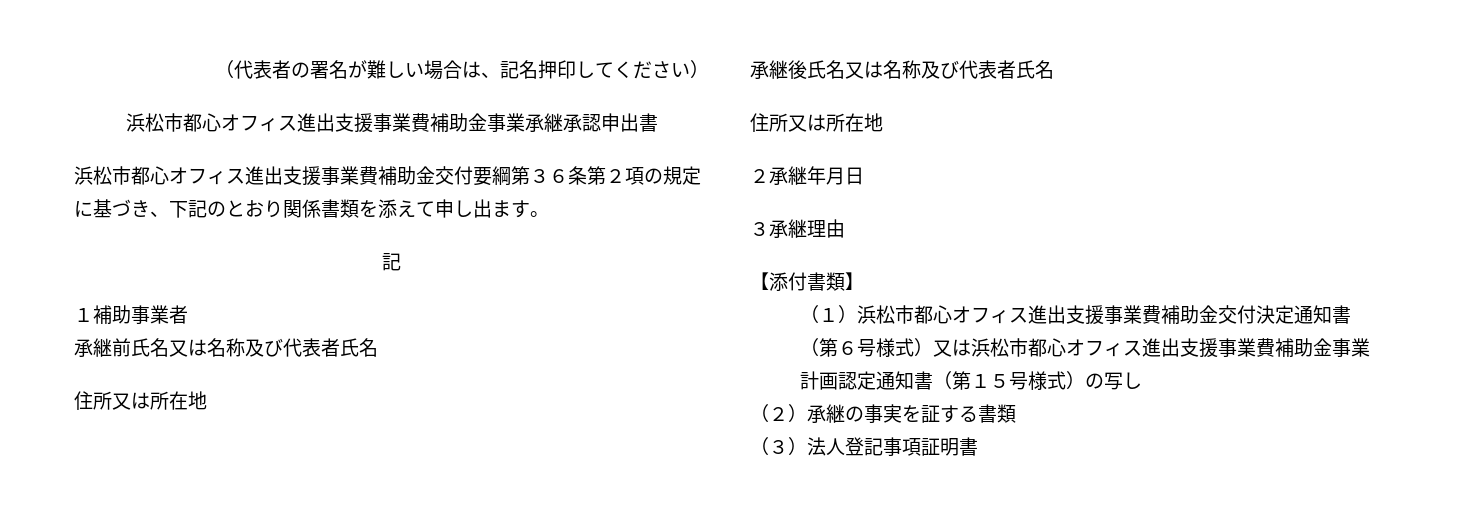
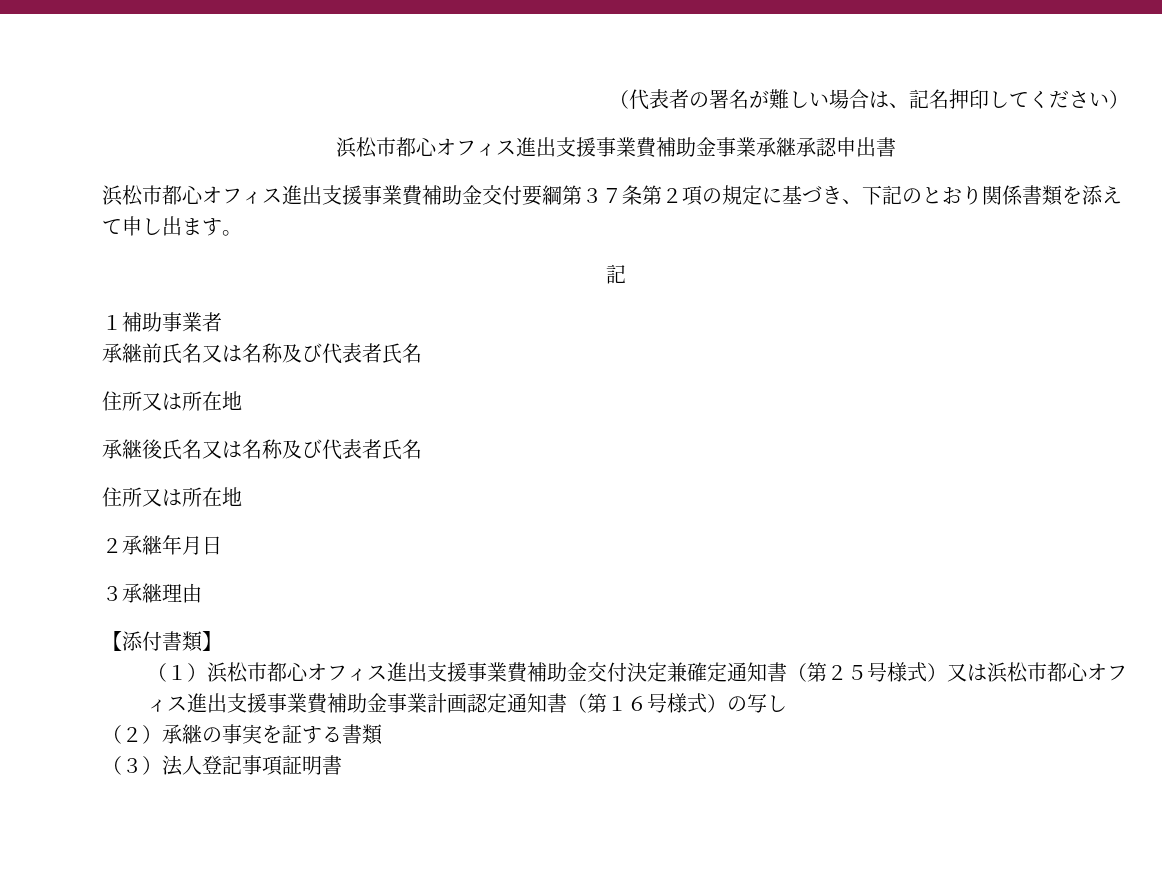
[549,169,568,183] ６ -> [602,188,622,203] ７
[1293,305,1351,324] [799,338,857,357] 通知書（第６ -> [666,662,867,682] 兼確定通知書（第２５
[989,374,1009,388] ５ -> [626,696,647,711] ６

